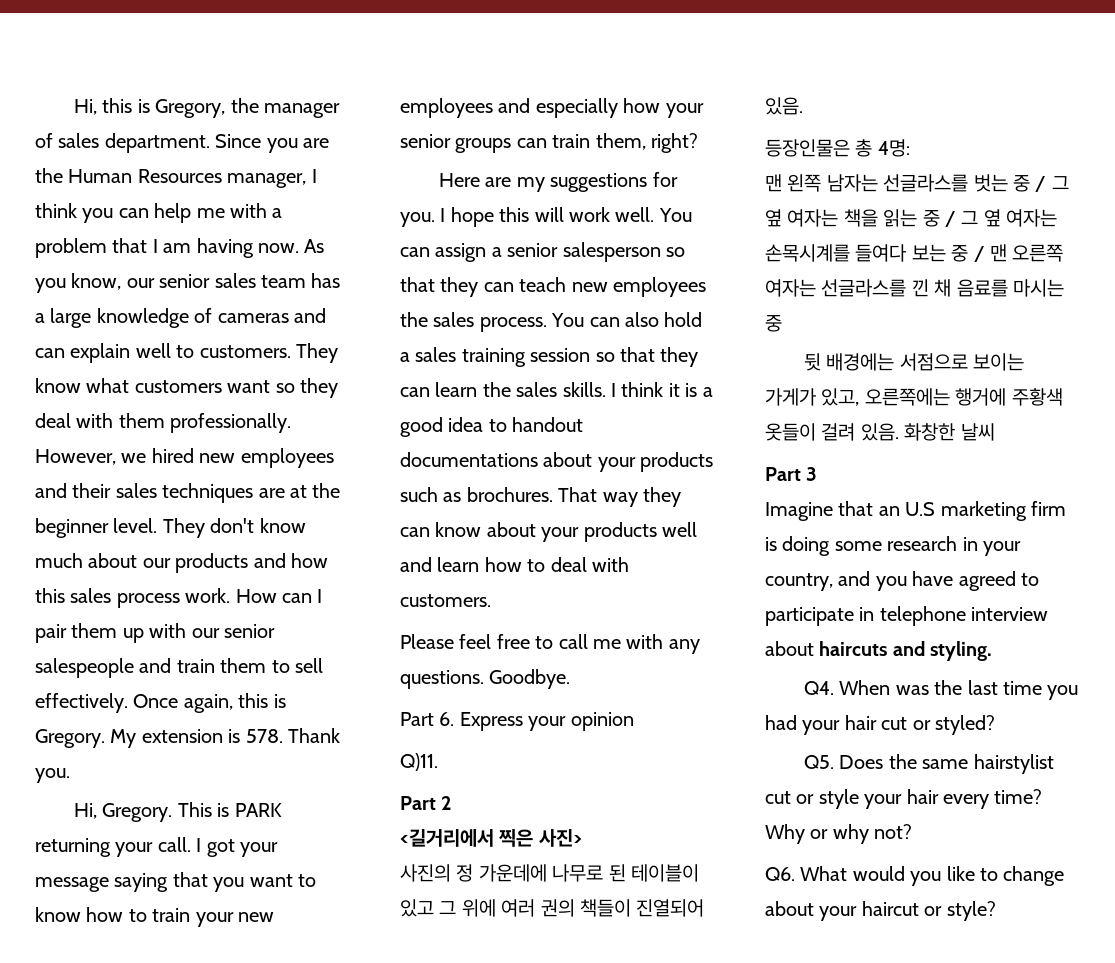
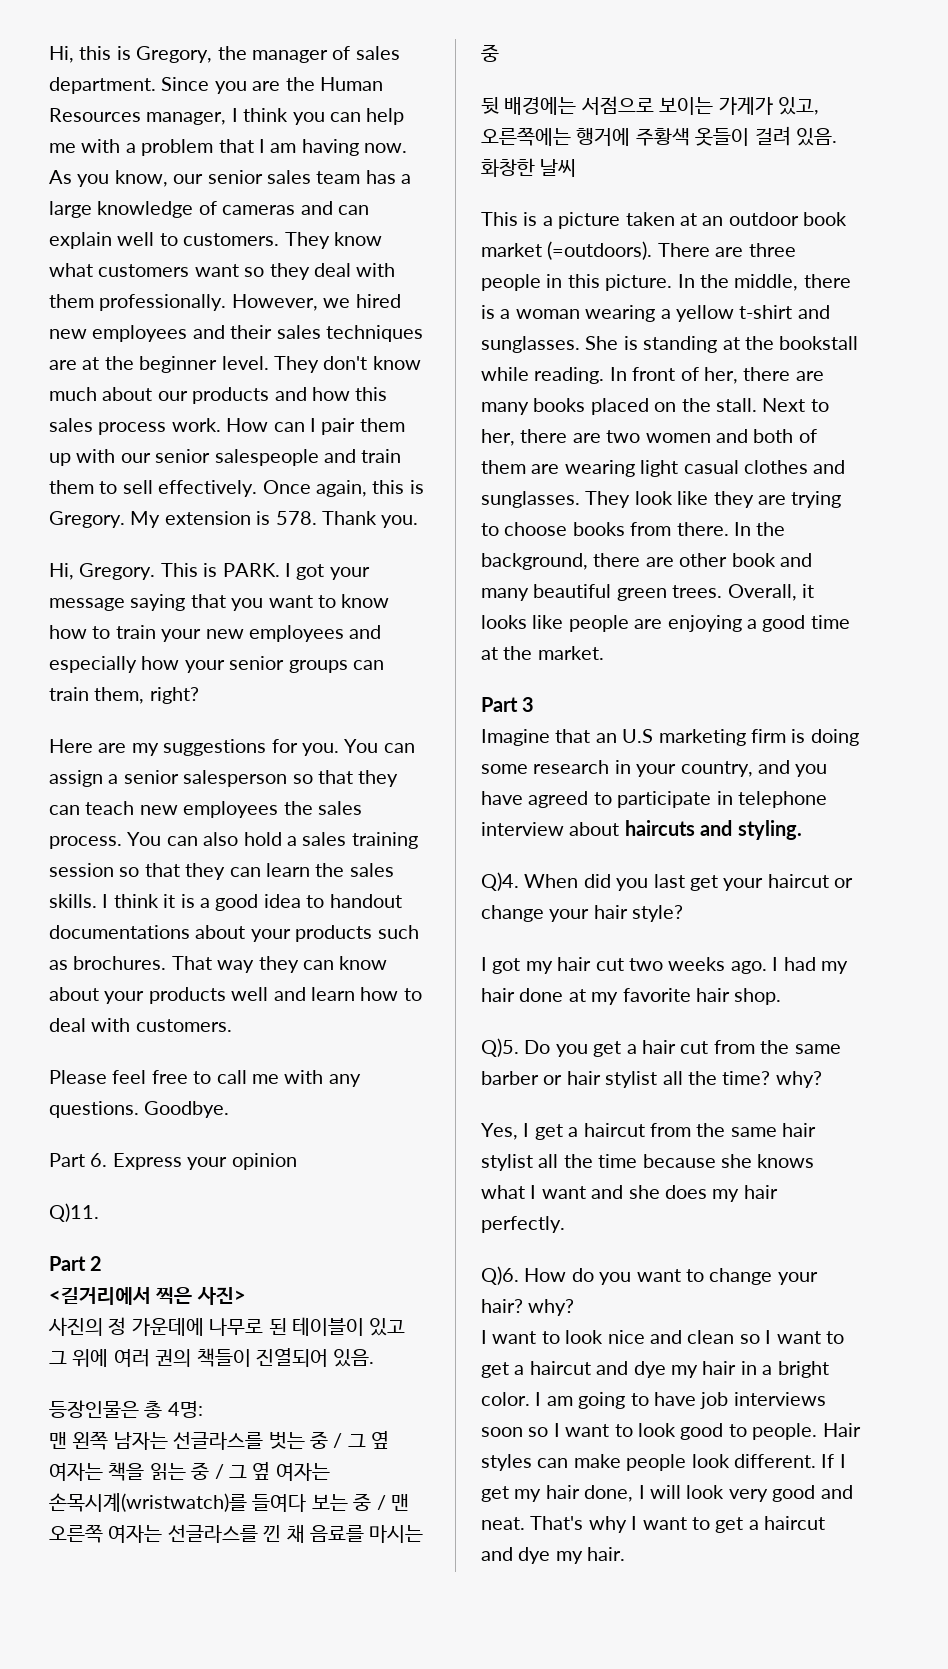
[234,803,282,817] [35,837,191,857] PARK returning your call. -> [222,563,280,577] PARK.
[440,207,655,227] I hope this will work well. -> (339, 749) none
[765,244,850,262] 손목시계를 -> [49,1493,247,1512] 손목시계(wristwatch)를
(995, 432) none -> [481,212,848,229] [481,241,796,260] [481,274,851,291] [481,305,830,322] [481,336,859,353] [481,367,824,384] [481,398,829,415] [481,429,817,446] [481,460,846,477] [481,491,842,508] [481,522,786,536] [481,553,812,570] [481,584,814,601] [481,615,850,632] [481,646,604,660] // This is a picture taken at an outdoor book market (=outdoors). There are three people in this picture. In the middle, there is a woman wearing a yellow t-shirt and sunglasses. She is standing at the bookstall while reading. In front of her, there are many books placed on the stall. Next to her, there are two women and both of them are wearing light casual clothes and sunglasses. They look like they are trying to choose books from there. In the background, there are other book and many beautiful green trees. Overall, it looks like people are enjoying a good time at the market.
[803,680,1079,700] [765,715,995,735] [803,754,1054,774] [765,789,1043,809] [765,824,913,844] [765,866,1065,886] [765,901,996,921] Q4. When was the last time you had your hair cut or styled? // Q5. Does the same hairstylist cut or style your hair every time? Why or why not? // Q6. What would you like to change about your haircut or style? -> [481,872,854,891] [481,905,684,922] [481,957,848,974] [481,988,782,1005] [481,1038,841,1057] [481,1071,822,1088] [481,1123,817,1140] [481,1154,815,1171] [481,1185,778,1202] [481,1216,565,1233] [481,1266,818,1285] [481,1299,575,1316] [481,1330,844,1344] [481,1361,829,1378] [481,1392,826,1409] [481,1423,861,1440] [481,1454,846,1471] [481,1485,853,1502] [481,1516,826,1533] [481,1547,626,1564] Q)4. When did you last get your haircut or change your hair style? // I got my hair cut two weeks ago. I had my hair done at my favorite hair shop. // Q)5. Do you get a hair cut from the same barber or hair stylist all the time? why? // Yes, I get a haircut from the same hair stylist all the time because she knows what I want and she does my hair perfectly. // Q)6. How do you want to change your hair? why? // I want to look nice and clean so I want to get a haircut and dye my hair in a bright color. I am going to have job interviews soon so I want to look good to people. Hair styles can make people look different. If I get my hair done, I will look very good and neat. That's why I want to get a haircut and dye my hair.

